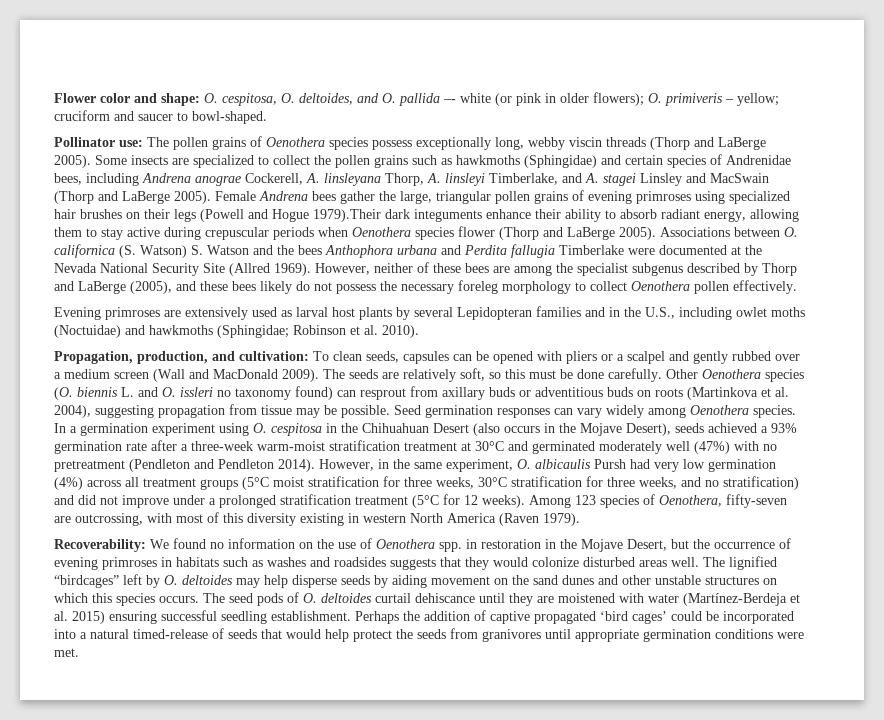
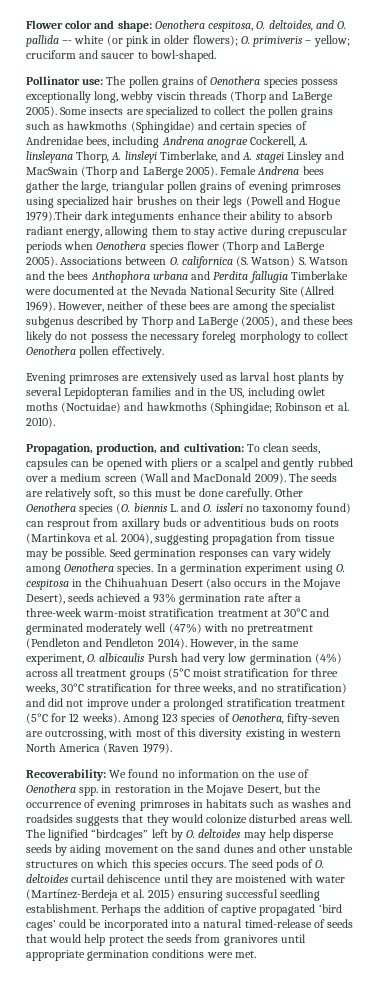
[204,93,218,103] O. -> [154,20,205,29] Oenothera
[645,307,675,319] U.S., -> [229,388,245,398] US,
[415,593,475,603] dehiscance -> [107,874,162,883] dehiscence

